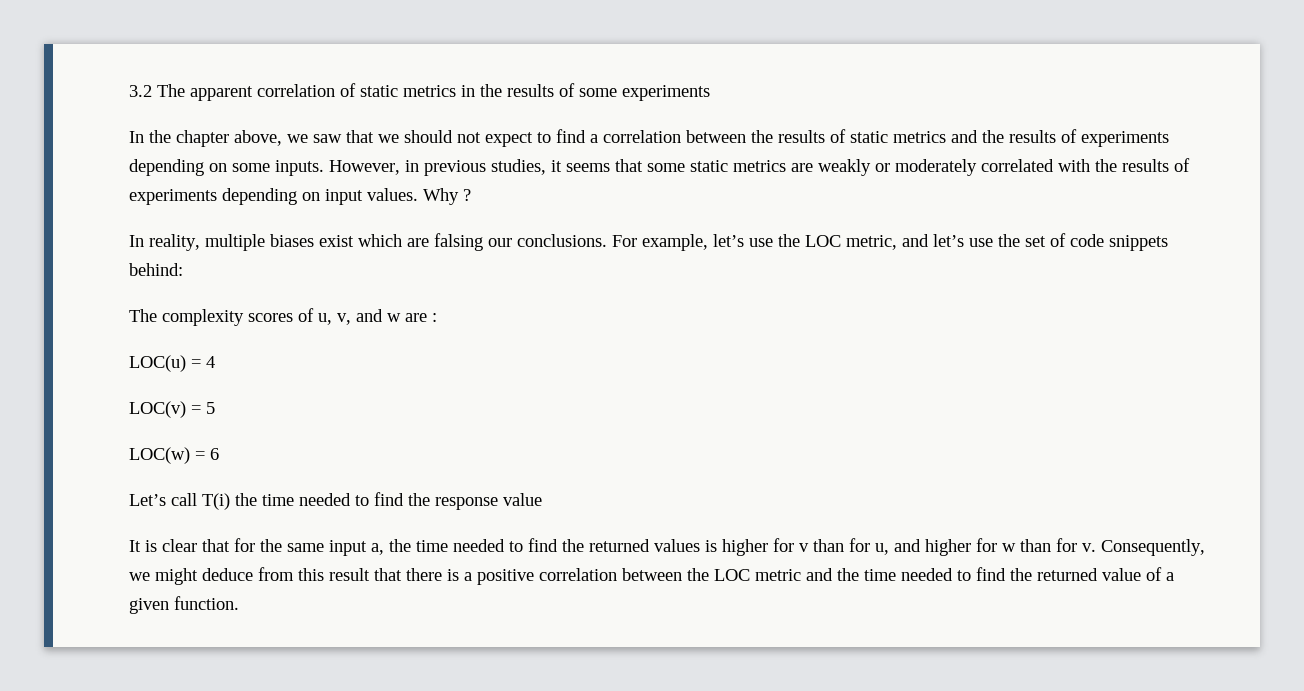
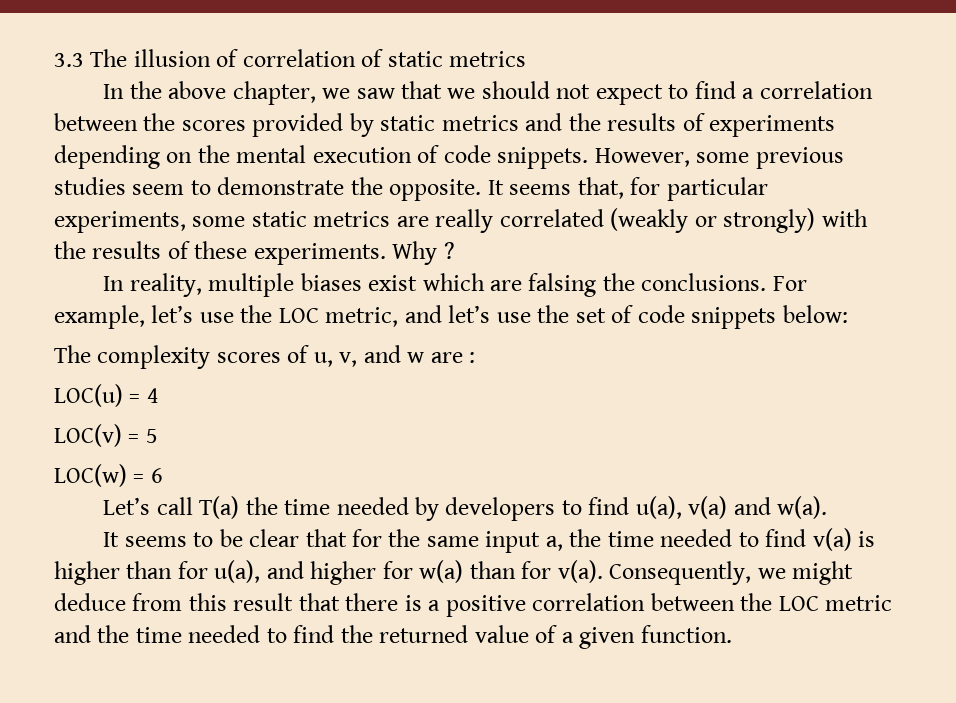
[129,84,253,101] 3.2 The apparent -> [54,49,239,67] 3.3 The illusion of
[461,83,710,101] in the results of some experiments -> (527, 59) none
[176,130,282,147] chapter above, -> [168,81,316,105] above chapter,
[778,129,846,143] results of -> [181,113,374,137] scores provided by
[232,158,1190,176] [129,188,418,205] some inputs. However, in previous studies, it seems that some static metrics are weakly or moderately correlated with the results of experiments depending on input values. -> [197,145,844,169] [54,177,768,201] [54,208,868,233] [54,241,386,265] the mental execution of code snippets. However, some previous studies seem to demonstrate the opposite. It seems that, for particular experiments, some static metrics are really correlated (weakly or strongly) with the results of these experiments.
[488,238,512,247] our -> [602,273,635,291] the
[129,263,183,276] behind: -> [782,305,848,323] below:
[202,492,542,510] [129,540,157,552] T(i) the time needed to find the response value // It is -> [199,496,828,521] [103,529,243,547] T(a) the time needed by developers to find u(a), v(a) and w(a). // It seems to be
[562,538,889,556] the returned values is higher for v than for u, -> [812,528,876,551] [54,560,261,585] v(a) is higher than for u(a),
[1002,538,1096,552] w than for v. -> [419,560,603,583] w(a) than for v(a).

